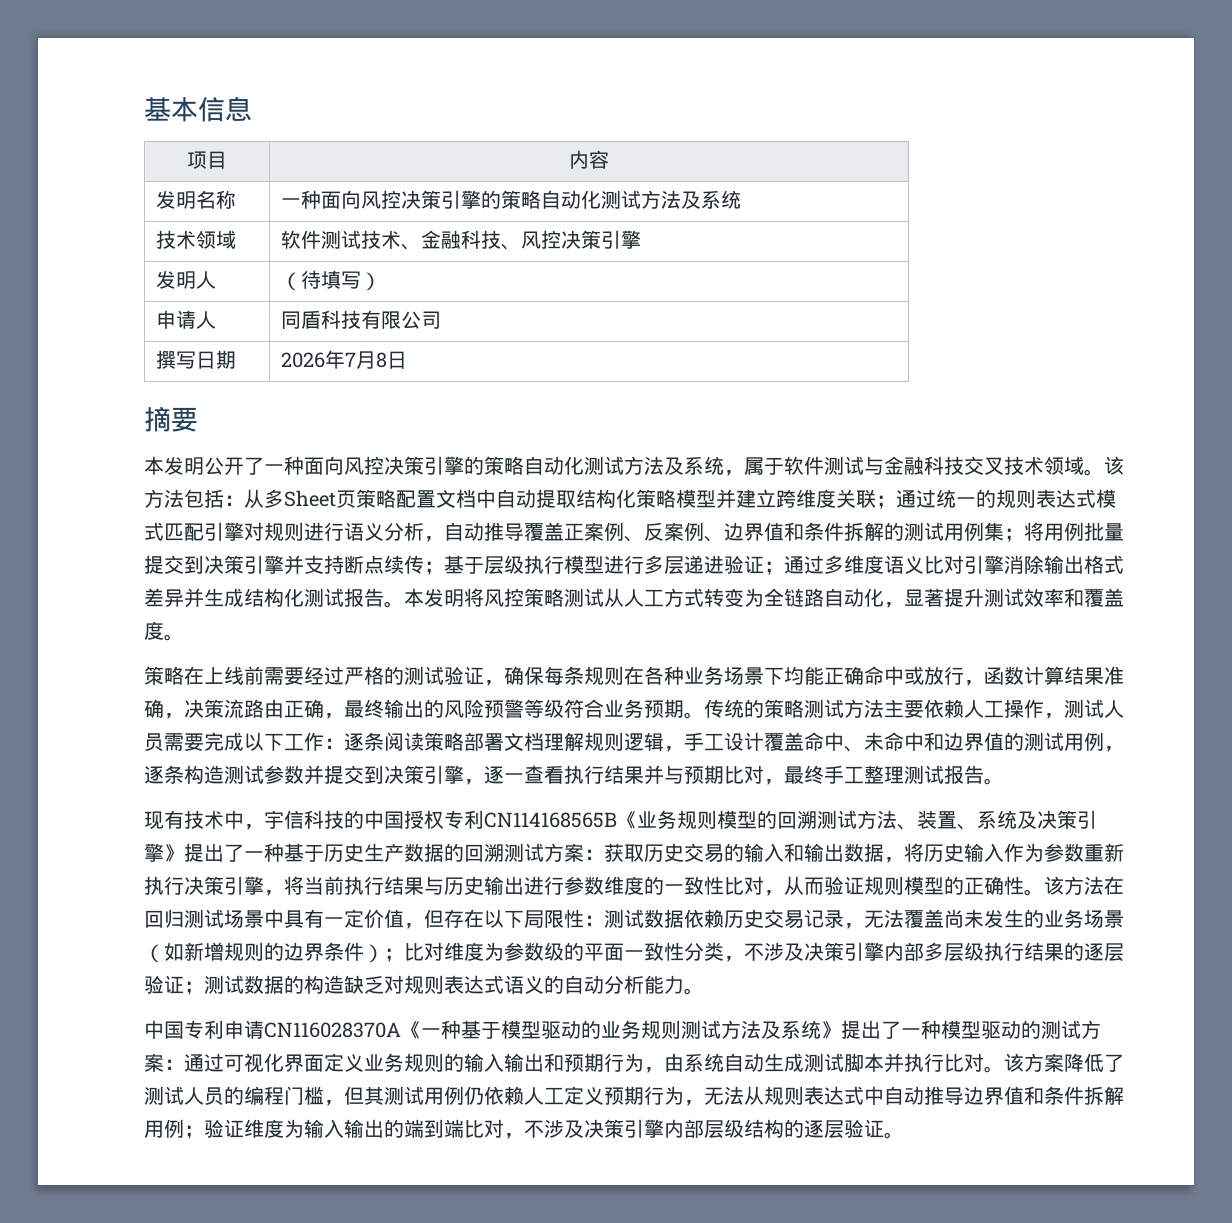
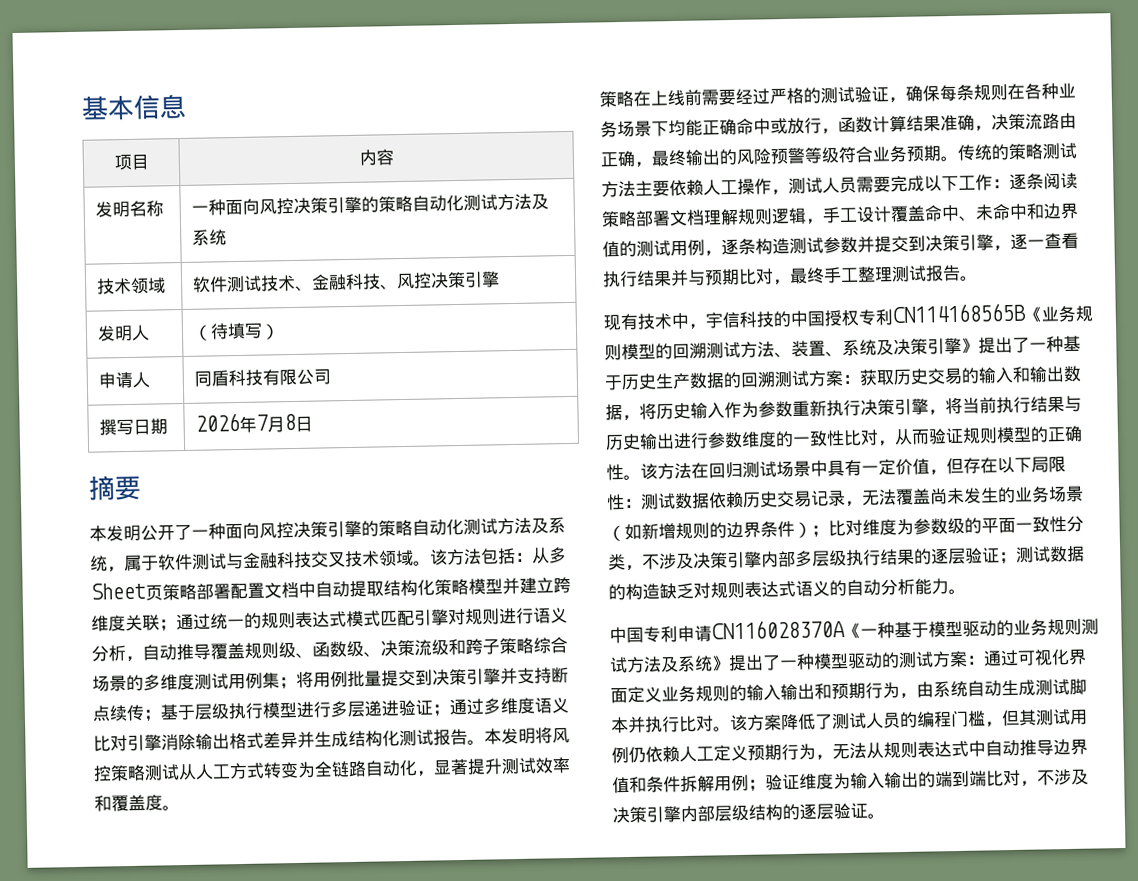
(396, 498) none -> [196,583,231,600] 部署
[564,522,904,542] 正案例、反案例、边界值和条件拆解的 -> [244,637,568,659] [92,673,195,692] 规则级、函数级、决策流级和跨子策略综合场景的多维度

